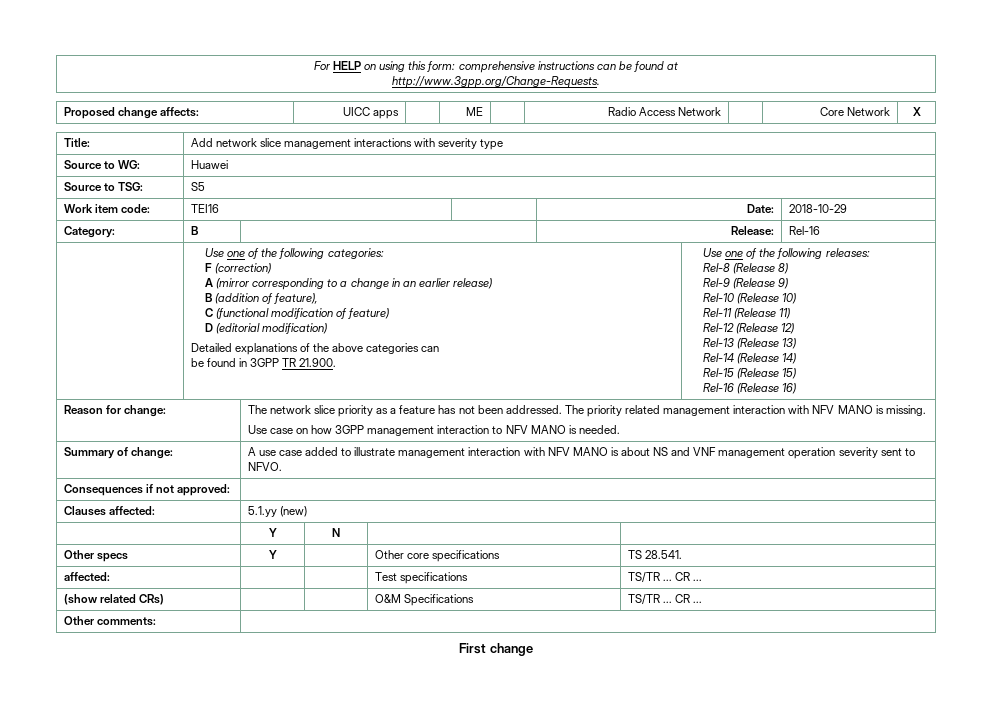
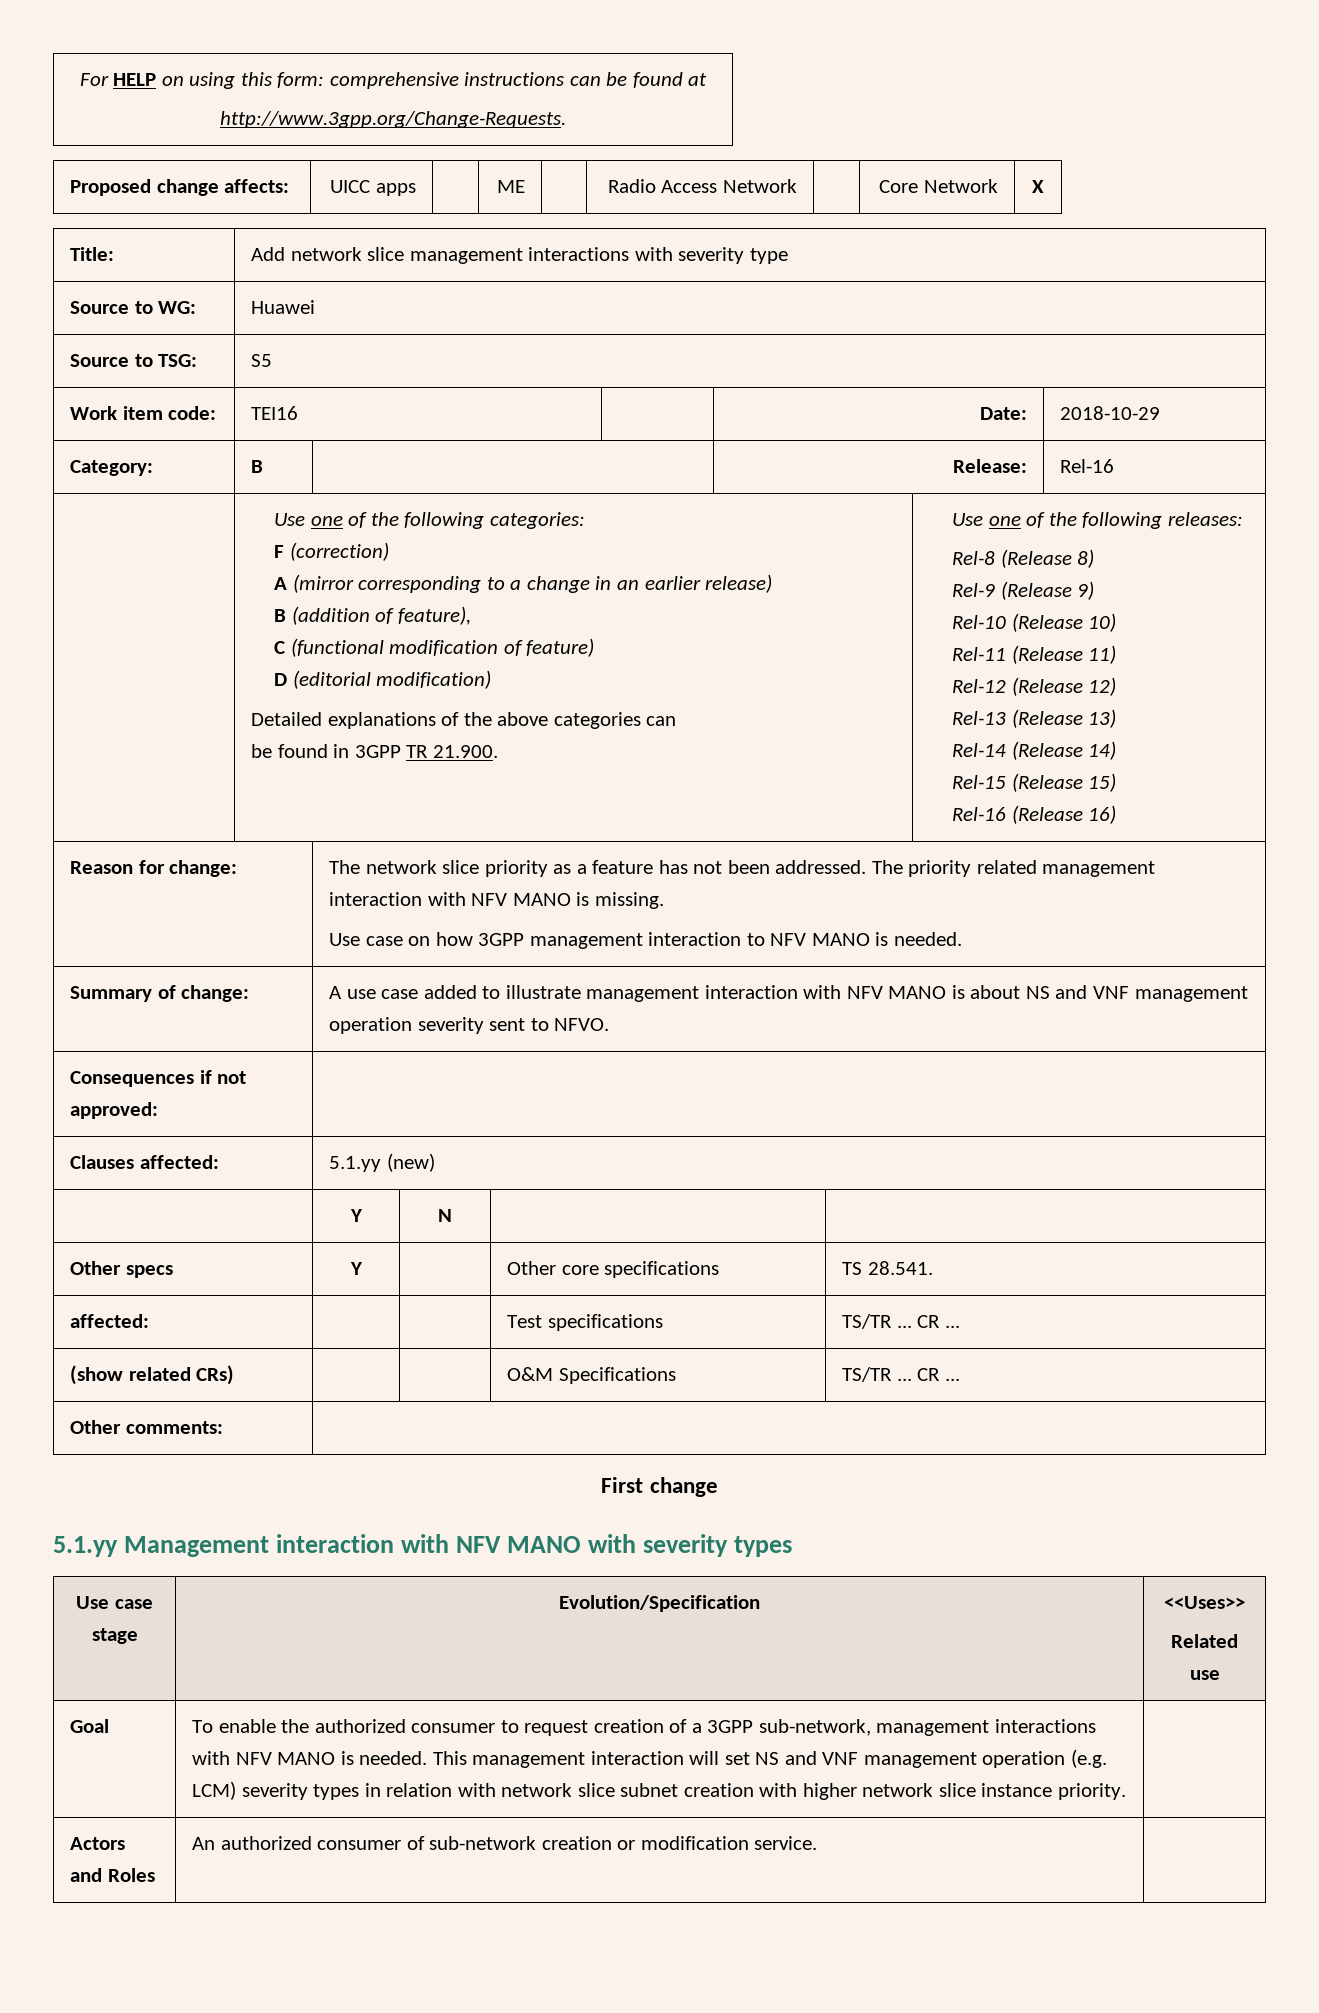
(533, 649) none -> [53,1534,793,1557] [76,1596,153,1609] [91,1628,138,1644] [559,1595,760,1612] [1164,1596,1245,1609] [1171,1634,1238,1648] [1189,1670,1220,1680] [69,1719,109,1733] [191,1719,1096,1736] [191,1749,1108,1768] [191,1781,1127,1800] [69,1837,125,1850] [69,1868,155,1882] [191,1836,818,1850] // 5.1.yy Management interaction with NFV MANO with severity types // Use case stage | Evolution/Specification | <<Uses>> // Related use // Goal | To enable the authorized consumer to request creation of a 3GPP sub-network, management interactions with NFV MANO is needed. This management interaction will set NS and VNF management operation (e.g. LCM) severity types in relation with network slice subnet creation with higher network slice instance priority. | // Actors and Roles | An authorized consumer of sub-network creation or modification service. |

